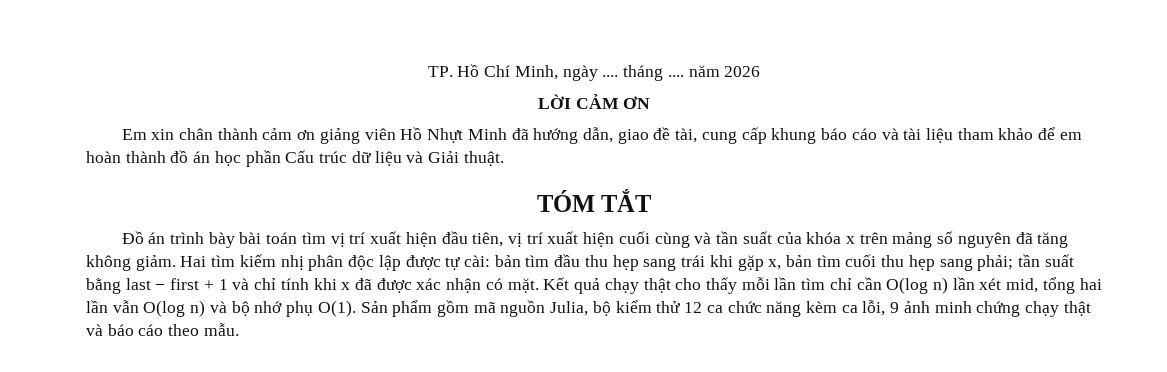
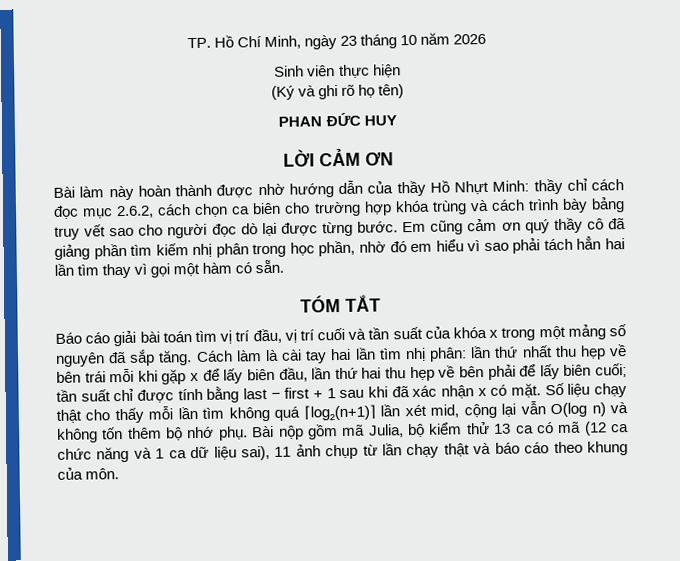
[602,65,684,81] .... tháng .... -> [340,34,418,49] 23 tháng 10
[537,94,651,109] [121,127,1082,144] [86,150,504,167] [536,189,652,212] [121,231,235,248] LỜI CẢM ƠN // Em xin chân thành cảm ơn giảng viên Hồ Nhựt Minh đã hướng dẫn, giao đề tài, cung cấp khung báo cáo và tài liệu tham khảo để em hoàn thành đồ án học phần Cấu trúc dữ liệu và Giải thuật. // TÓM TẮT // Đồ án trình bày -> [274,64,401,79] [270,84,405,100] [278,112,397,127] [283,148,394,167] [53,178,624,201] [53,197,625,219] [54,217,626,240] [54,236,625,260] [54,259,285,279] [300,294,381,313] [55,330,137,347] Sinh viên thực hiện // (Ký và ghi rõ họ tên) // PHAN ĐỨC HUY // LỜI CẢM ƠN // Bài làm này hoàn thành được nhờ hướng dẫn của thầy Hồ Nhựt Minh: thầy chỉ cách đọc mục 2.6.2, cách chọn ca biên cho trường hợp khóa trùng và cách trình bày bảng truy vết sao cho người đọc dò lại được từng bước. Em cũng cảm ơn quý thầy cô đã giảng phần tìm kiếm nhị phân trong học phần, nhờ đó em hiểu vì sao phải tách hẳn hai lần tìm thay vì gọi một hàm có sẵn. // TÓM TẮT // Báo cáo giải
[370,231,690,248] xuất hiện đầu tiên, vị trí xuất hiện cuối cùng -> [252,327,346,344] đầu, vị trí cuối
[859,232,888,244] trên -> [501,325,566,341] trong một
[1037,232,1069,248] [86,254,1074,271] tăng không giảm. Hai tìm kiếm nhị phân độc lập được tự cài: bản tìm đầu thu hẹp sang trái khi gặp x, bản tìm cuối thu hẹp sang phải; tần suất -> [129,344,627,366] [56,363,628,385] [56,388,203,403] sắp tăng. Cách làm là cài tay hai lần tìm nhị phân: lần thứ nhất thu hẹp về bên trái mỗi khi gặp x để lấy biên đầu, lần thứ hai thu hẹp về bên phải để lấy biên cuối; tần suất chỉ được tính
[232,278,412,293] và chỉ tính khi x đã được -> [339,386,410,399] sau khi đã
(482, 285) none -> [477,387,487,397] x
[543,277,601,294] Kết quả -> [544,382,591,397] Số liệu
[829,277,1102,294] [86,300,433,317] chỉ cần O(log n) lần xét mid, tổng hai lần vẫn O(log n) và bộ nhớ phụ O(1). Sản phẩm -> [228,401,629,422] [57,425,304,443] không quá ⌈log₂(n+1)⌉ lần xét mid, cộng lại vẫn O(log n) và không tốn thêm bộ nhớ phụ. Bài nộp
[500,300,546,317] nguồn -> (366, 430) none
[684,300,1021,317] 12 ca chức năng kèm ca lỗi, 9 ảnh minh chứng -> [493,421,629,436] [57,443,403,463] 13 ca có mã (12 ca chức năng và 1 ca dữ liệu sai), 11 ảnh chụp từ lần
[203,323,239,336] mẫu. -> [587,441,629,456] [57,467,120,480] khung của môn.

